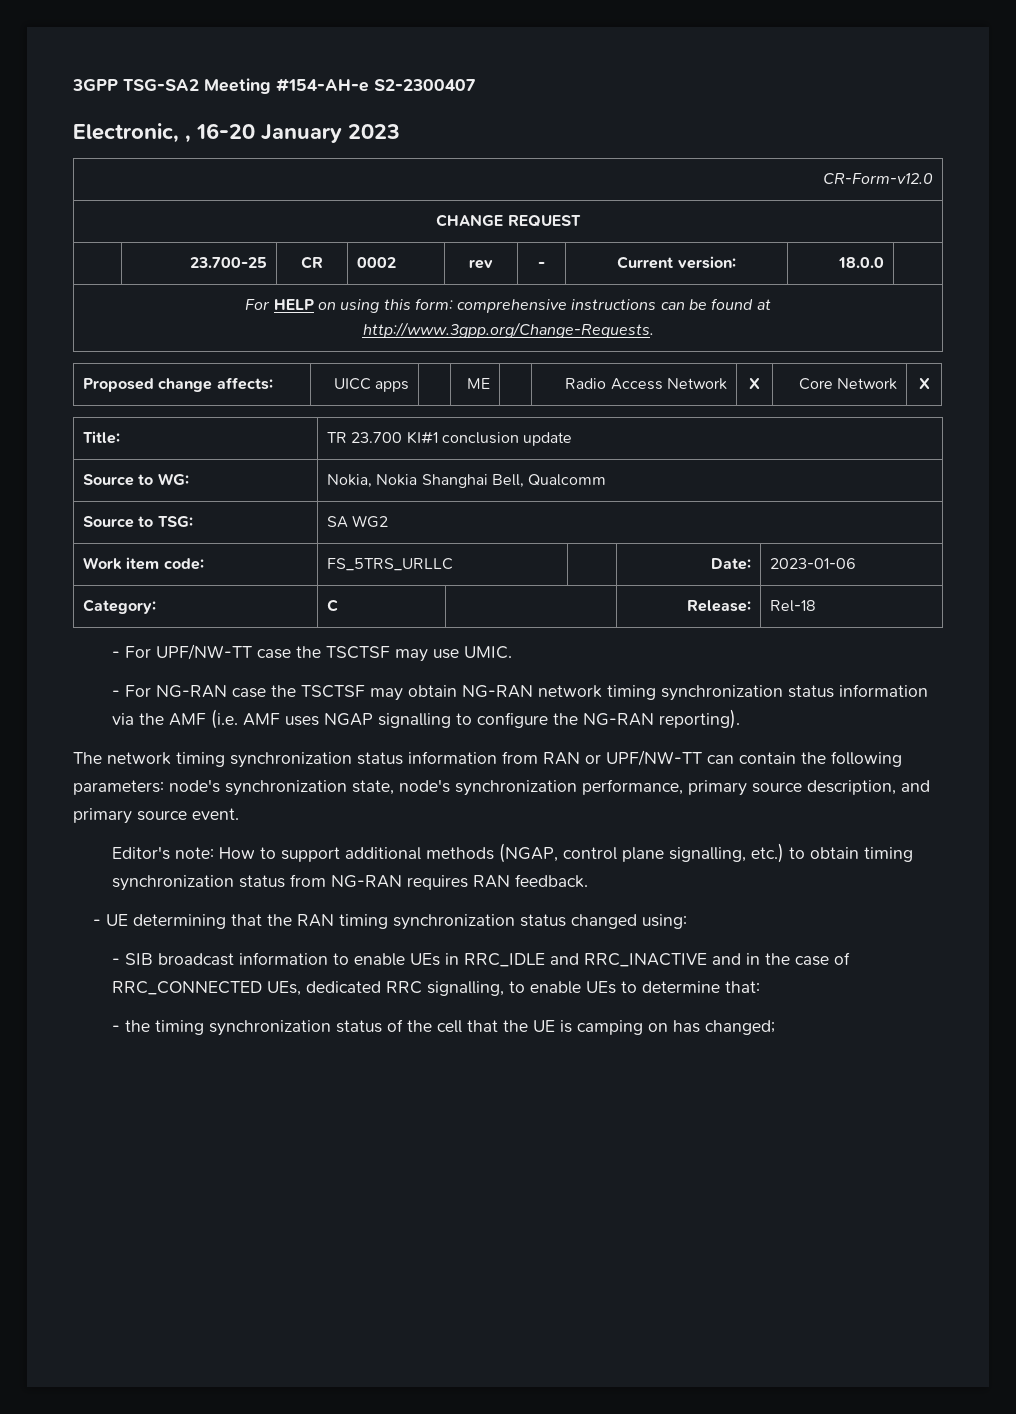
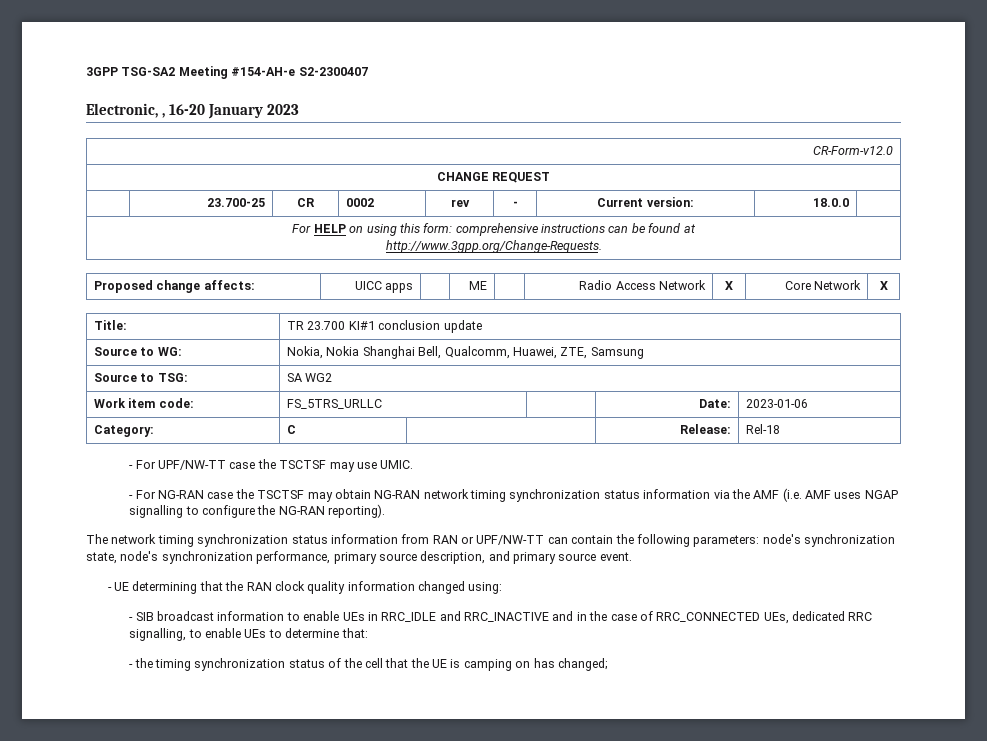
[528,474,607,486] Qualcomm -> [444,346,644,359] Qualcomm, Huawei, ZTE, Samsung
[112,843,914,863] [112,874,589,891] // Editor's note: How to support additional methods (NGAP, control plane signalling, etc.) to obtain timing synchronization status from NG-RAN requires RAN feedback. -> (632, 556) none
[338,914,566,930] timing synchronization status -> [274,581,415,594] clock quality information

